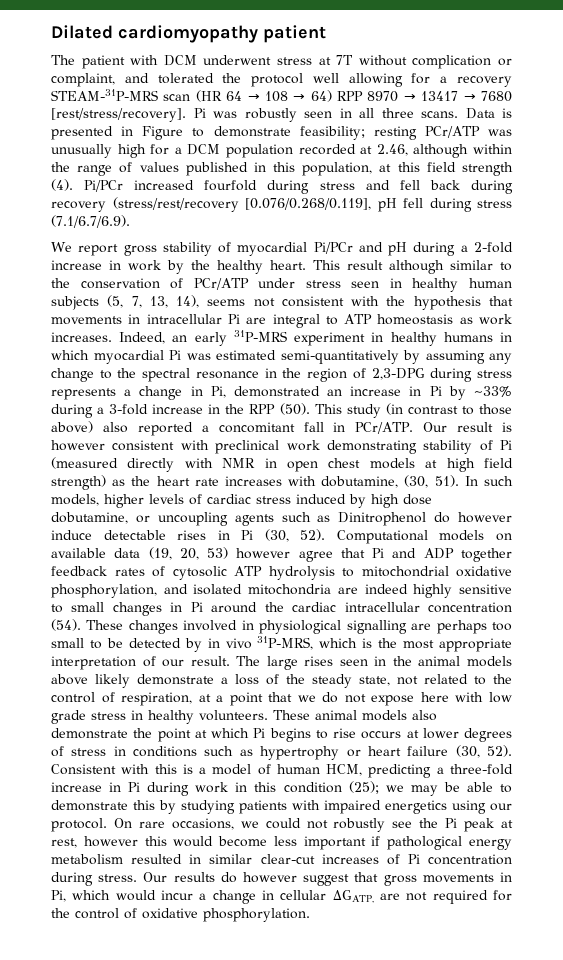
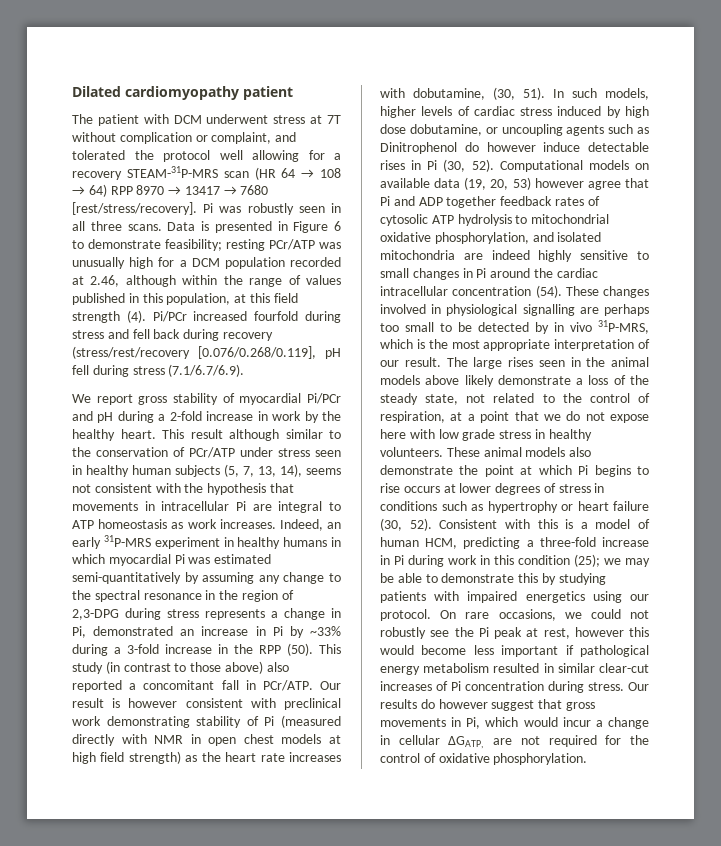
(184, 133) none -> [334,221,341,231] 6

